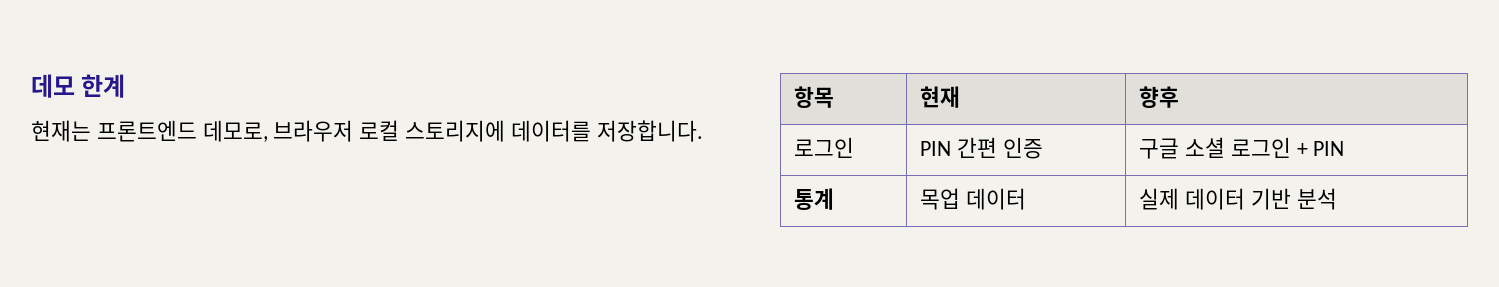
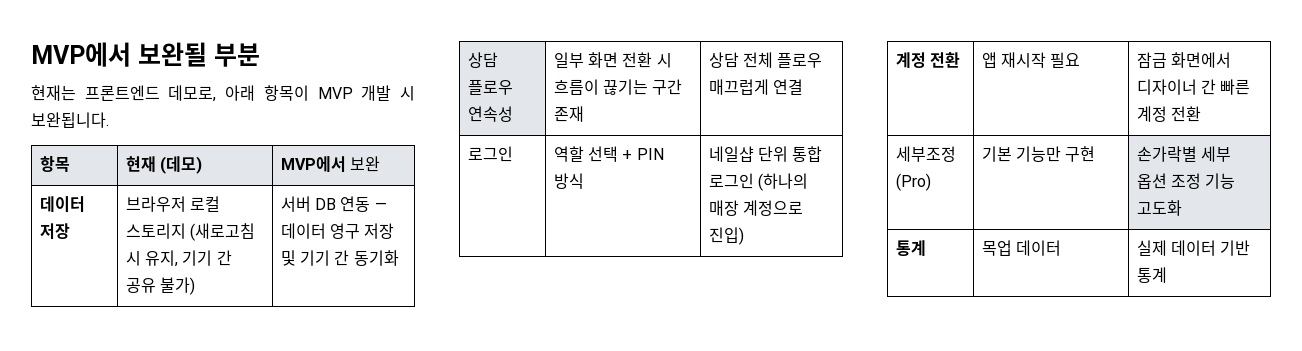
[31,74,126,98] 데모 한계 -> [31,42,260,67] MVP에서 보완될 부분
[273,120,703,142] [794,86,835,108] [920,86,961,108] [1139,86,1180,108] [794,137,855,158] [920,137,1043,159] [1139,137,1345,159] 브라우저 로컬 스토리지에 데이터를 저장합니다. // 항목 | 현재 | 향후 // 로그인 | PIN 간편 인증 | 구글 소셜 로그인 + PIN -> [225,85,416,101] [31,112,109,128] [39,156,70,172] [125,156,203,174] [280,156,381,172] [39,196,85,213] [39,223,70,240] [125,196,221,212] [125,223,256,241] [125,250,232,267] [125,277,196,295] [280,196,387,212] [280,223,395,239] [280,250,399,266] [467,52,498,68] [467,79,513,95] [467,106,513,122] [553,52,672,68] [553,79,683,95] [553,106,584,122] [708,52,823,68] [708,79,804,95] [467,146,513,162] [553,146,664,162] [553,173,584,189] [708,146,823,162] [708,173,809,191] [708,200,804,216] [708,227,744,245] [895,52,961,68] [981,52,1081,68] [1136,52,1232,68] [1136,79,1251,95] [1136,106,1202,122] [895,146,956,162] [895,173,931,191] [981,146,1096,162] [1136,146,1232,162] [1136,173,1236,189] [1136,200,1182,216] 아래 항목이 MVP 개발 시 보완됩니다. // 항목 | 현재 (데모) | MVP에서 보완 // 데이터 저장 | 브라우저 로컬 스토리지 (새로고침 시 유지, 기기 간 공유 불가) | 서버 DB 연동 — 데이터 영구 저장 및 기기 간 동기화 // 상담 플로우 연속성 | 일부 화면 전환 시 흐름이 끊기는 구간 존재 | 상담 전체 플로우 매끄럽게 연결 // 로그인 | 역할 선택 + PIN 방식 | 네일샵 단위 통합 로그인 (하나의 매장 계정으로 진입) // 계정 전환 | 앱 재시작 필요 | 잠금 화면에서 디자이너 간 빠른 계정 전환 // 세부조정 (Pro) | 기본 기능만 구현 | 손가락별 세부 옵션 조정 기능 고도화
[1296,188,1337,210] 분석 -> [1136,267,1167,283] 통계

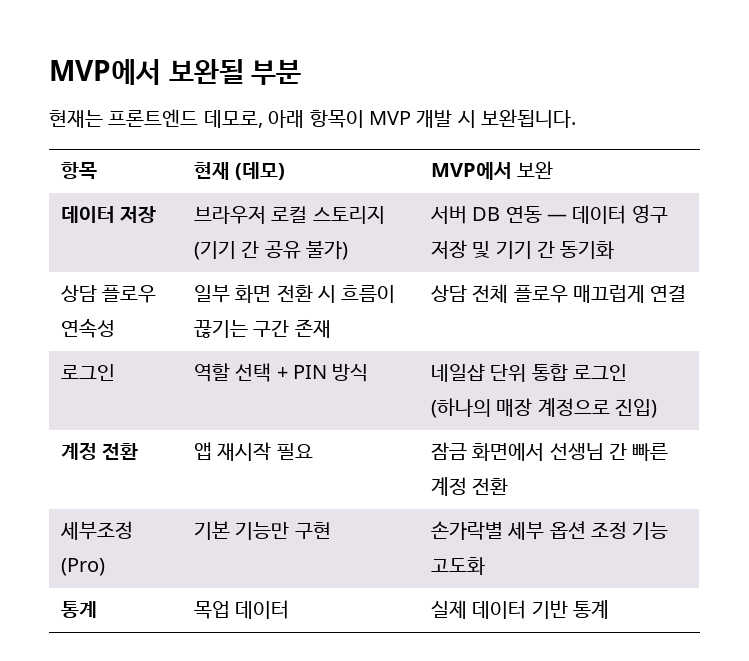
[190,223,256,241] [125,250,213,267] (새로고침 시 유지, 기기 -> [193,241,236,260] (기기
[1136,79,1197,95] 디자이너 -> [549,442,604,460] 선생님

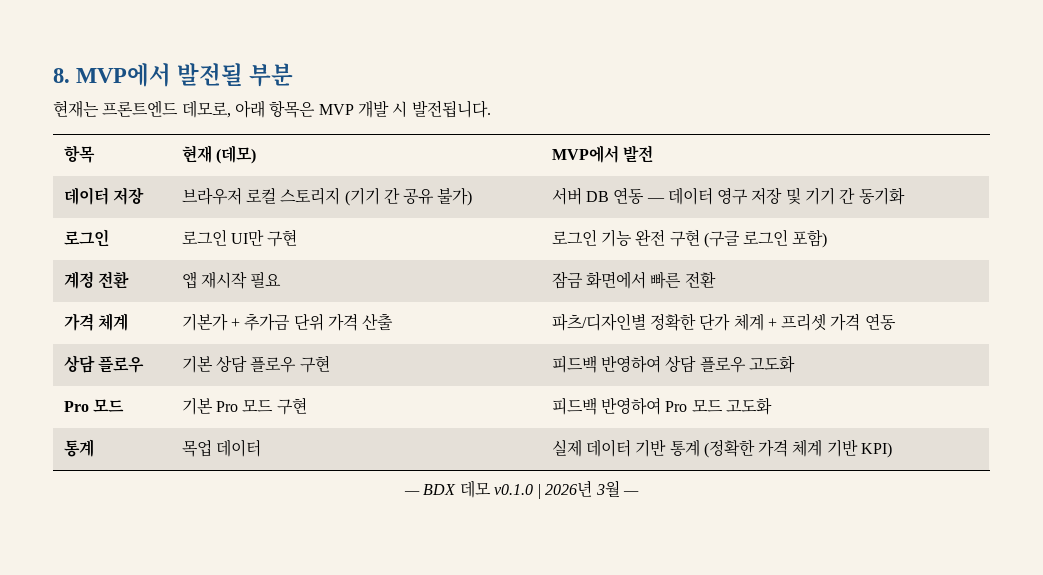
[49,59,244,85] MVP에서 보완될 -> [53,63,244,87] 8. MVP에서 발전될
[309,110,364,128] 항목이 -> [269,100,316,118] 항목은
[481,109,577,128] 보완됩니다. -> [411,100,491,118] 발전됩니다.
[517,161,554,179] 보완 -> [622,145,653,162] 발전
[60,285,157,303] [60,318,115,338] [193,285,396,303] [193,319,331,338] [430,284,687,303] [60,364,115,381] [193,363,369,382] [430,363,628,382] [430,398,658,418] 상담 플로우 연속성 | 일부 화면 전환 시 흐름이 끊기는 구간 존재 | 상담 전체 플로우 매끄럽게 연결 // 로그인 | 역할 선택 + PIN 방식 | 네일샵 단위 통합 로그인 (하나의 매장 계정으로 진입) -> [63,229,109,247] [181,229,298,247] [551,229,828,248] 로그인 | 로그인 UI만 구현 | 로그인 기능 완전 구현 (구글 로그인 포함)
[549,442,669,461] [430,477,509,496] [59,521,133,540] [60,558,105,576] [193,521,331,540] [430,521,669,540] 선생님 간 빠른 계정 전환 // 세부조정 (Pro) | 기본 기능만 구현 | 손가락별 세부 옵션 조정 기능 -> [650,271,716,289] [63,313,128,331] [181,313,394,331] [551,313,896,331] [63,355,144,373] [181,355,330,373] [551,355,795,373] [63,399,124,412] [181,397,307,415] [551,397,723,415] 빠른 전환 // 가격 체계 | 기본가 + 추가금 단위 가격 산출 | 파츠/디자인별 정확한 단가 체계 + 프리셋 가격 연동 // 상담 플로우 | 기본 상담 플로우 구현 | 피드백 반영하여 상담 플로우 고도화 // Pro 모드 | 기본 Pro 모드 구현 | 피드백 반영하여 Pro 모드
(610, 609) none -> [703,439,893,458] [403,480,640,499] (정확한 가격 체계 기반 KPI) // — BDX 데모 v0.1.0 | 2026년 3월 —

